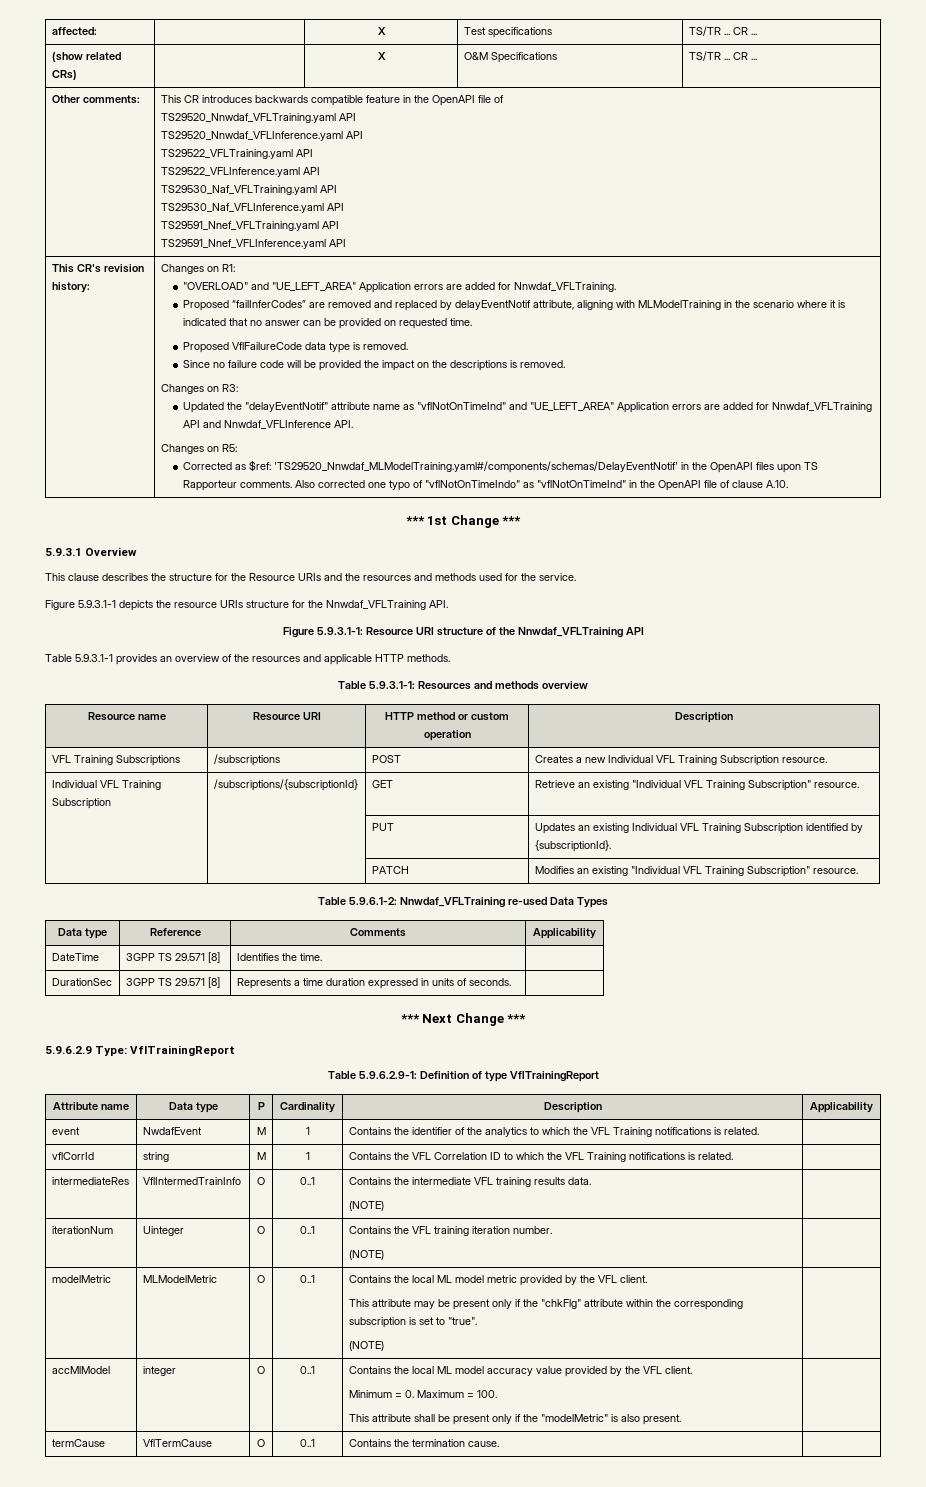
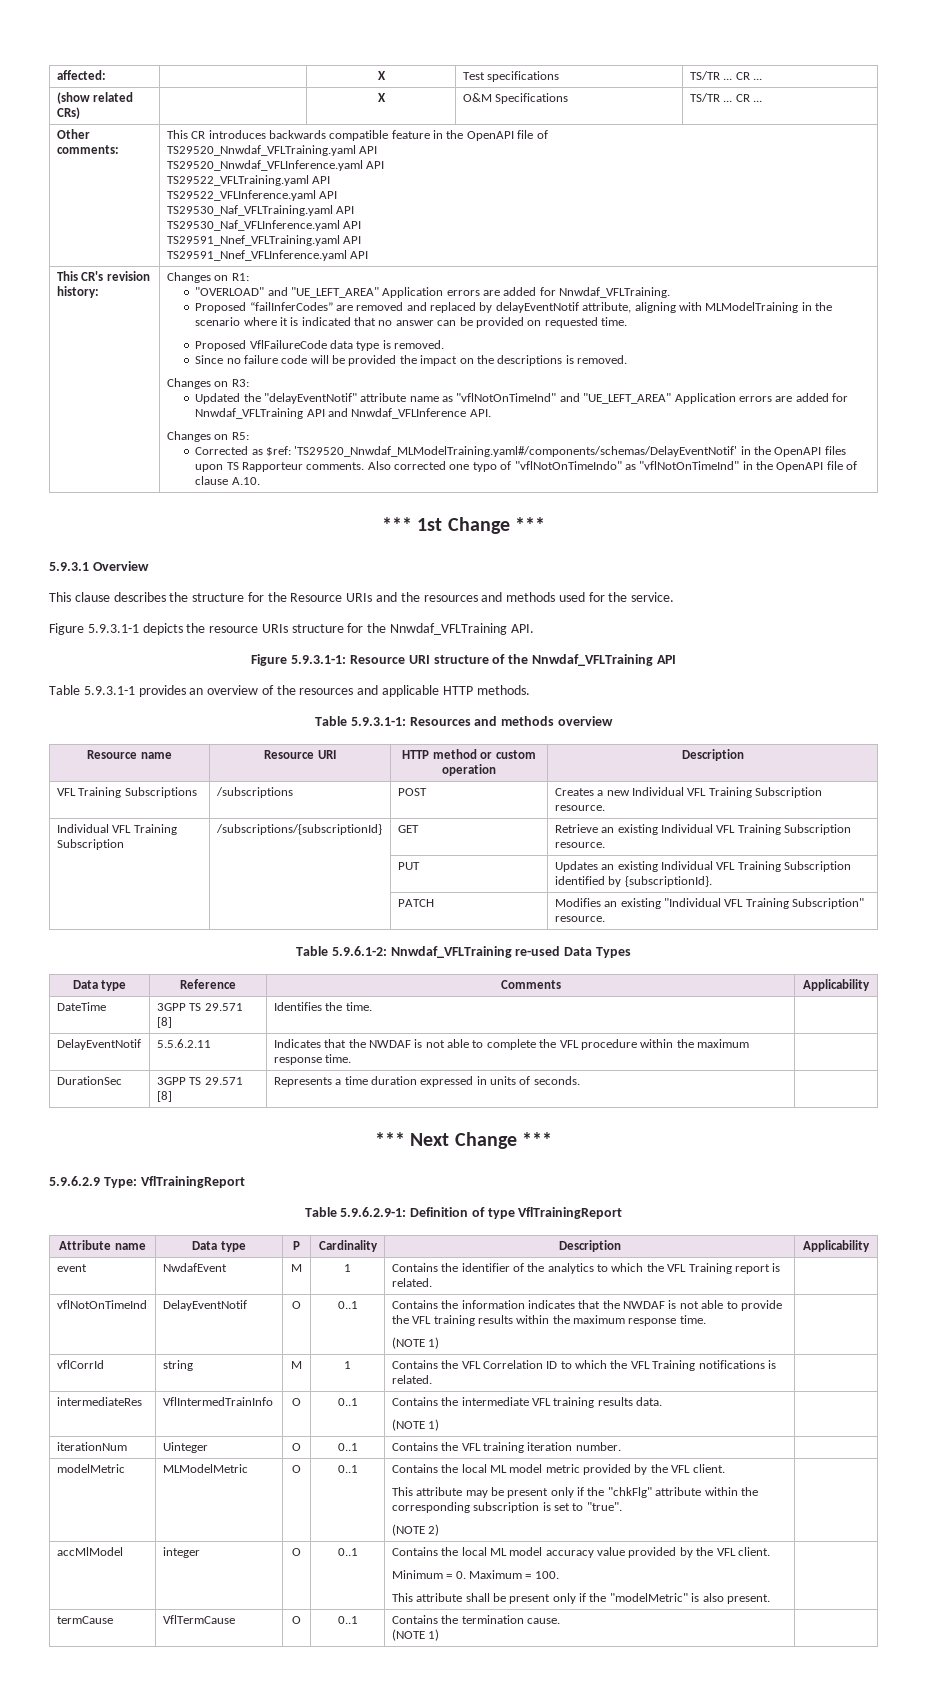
[631,780,811,791] "Individual VFL Training Subscription" -> [660,824,852,835] Individual VFL Training Subscription
(322, 957) none -> [56,1039,141,1050] [156,1039,211,1048] [273,1039,750,1050] [273,1054,352,1065] // DelayEventNotif | 5.5.6.2.11 | Indicates that the NWDAF is not able to complete the VFL procedure within the maximum response time. |
[654,1127,759,1135] notifications is related. | -> [734,1263,781,1274] [391,1278,432,1287] [56,1300,147,1309] [162,1300,247,1311] [292,1301,301,1309] [337,1301,358,1309] [391,1300,782,1311] [391,1315,706,1326] [391,1337,440,1349] report is related. | // vflNotOnTimeInd | DelayEventNotif | O | 0..1 | Contains the information indicates that the NWDAF is not able to provide the VFL training results within the maximum response time. // (NOTE 1) |
[348,1201,384,1211] (NOTE) -> [391,1419,440,1431] (NOTE 1)
[348,1250,384,1260] // (NOTE) -> (621, 1446) none
[348,1341,384,1351] (NOTE) -> [391,1524,440,1536] (NOTE 2)
(499, 1444) none -> [391,1629,440,1641] // (NOTE 1)

